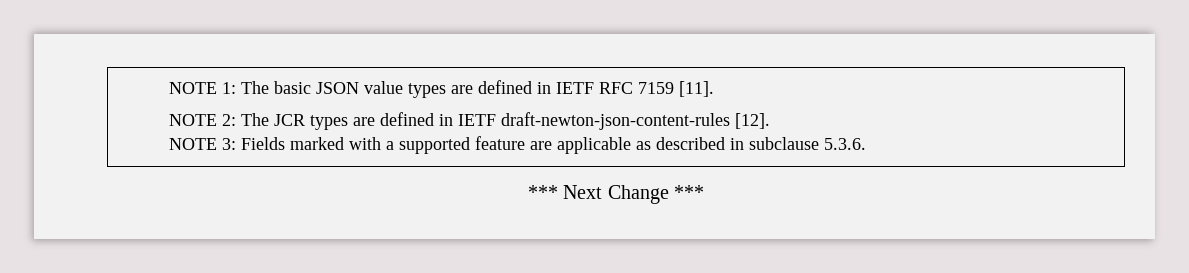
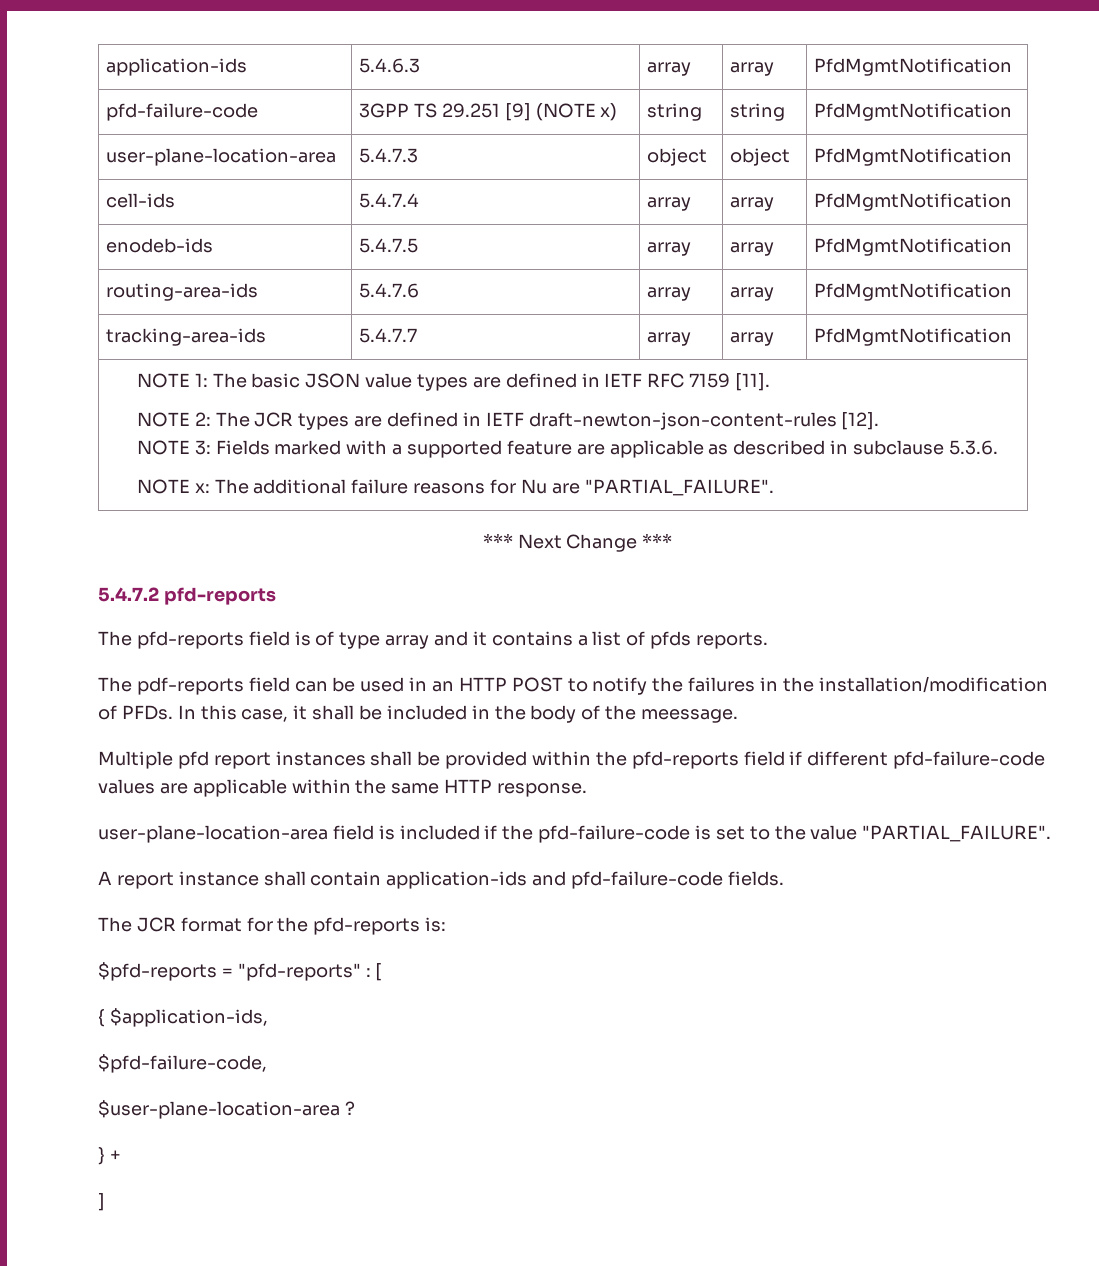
(169, 88) none -> [106,58,248,76] [359,58,421,73] [647,62,692,76] [730,62,775,76] [814,58,1013,76] [106,103,259,121] [359,103,618,121] [647,103,703,121] [730,103,786,121] [814,103,1013,121] [106,148,337,166] [359,148,419,163] [647,148,708,166] [730,148,791,166] [814,148,1013,166] [106,193,176,208] [359,193,420,208] [647,197,692,211] [730,197,775,211] [814,193,1013,211] [106,238,214,253] [359,238,419,253] [647,242,692,256] [730,242,775,256] [814,238,1013,256] [106,283,259,301] [359,283,420,298] [647,287,692,301] [730,287,775,301] [814,283,1013,301] [106,328,267,346] [359,328,418,343] [647,332,692,346] [730,332,775,346] [814,328,1013,346] application-ids | 5.4.6.3 | array | array | PfdMgmtNotification // pfd-failure-code | 3GPP TS 29.251 [9] (NOTE x) | string | string | PfdMgmtNotification // user-plane-location-area | 5.4.7.3 | object | object | PfdMgmtNotification // cell-ids | 5.4.7.4 | array | array | PfdMgmtNotification // enodeb-ids | 5.4.7.5 | array | array | PfdMgmtNotification // routing-area-ids | 5.4.7.6 | array | array | PfdMgmtNotification // tracking-area-ids | 5.4.7.7 | array | array | PfdMgmtNotification //
[527,185,705,204] // *** Next Change *** -> [136,479,774,496] [482,533,673,552] [98,587,276,605] [98,631,769,649] [98,676,1048,695] [98,705,739,723] [98,751,1046,769] [98,779,588,797] [98,825,1052,843] [98,871,784,889] [98,917,447,935] [98,962,383,981] [98,1008,268,1027] [98,1054,267,1073] [98,1100,355,1119] [98,1147,121,1165] [98,1193,105,1211] // NOTE x: The additional failure reasons for Nu are "PARTIAL_FAILURE". // *** Next Change *** // 5.4.7.2 pfd-reports // The pfd-reports field is of type array and it contains a list of pfds reports. // The pdf-reports field can be used in an HTTP POST to notify the failures in the installation/modification of PFDs. In this case, it shall be included in the body of the meessage. // Multiple pfd report instances shall be provided within the pfd-reports field if different pfd-failure-code values are applicable within the same HTTP response. // user-plane-location-area field is included if the pfd-failure-code is set to the value "PARTIAL_FAILURE". // A report instance shall contain application-ids and pfd-failure-code fields. // The JCR format for the pfd-reports is: // $pfd-reports = "pfd-reports" : [ // { $application-ids, // $pfd-failure-code, // $user-plane-location-area ? // } + // ]

